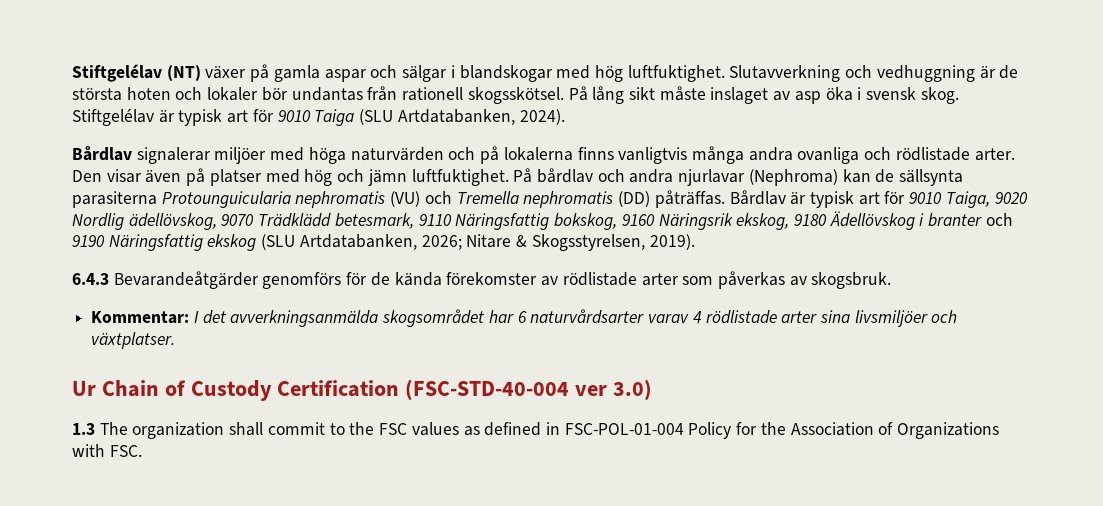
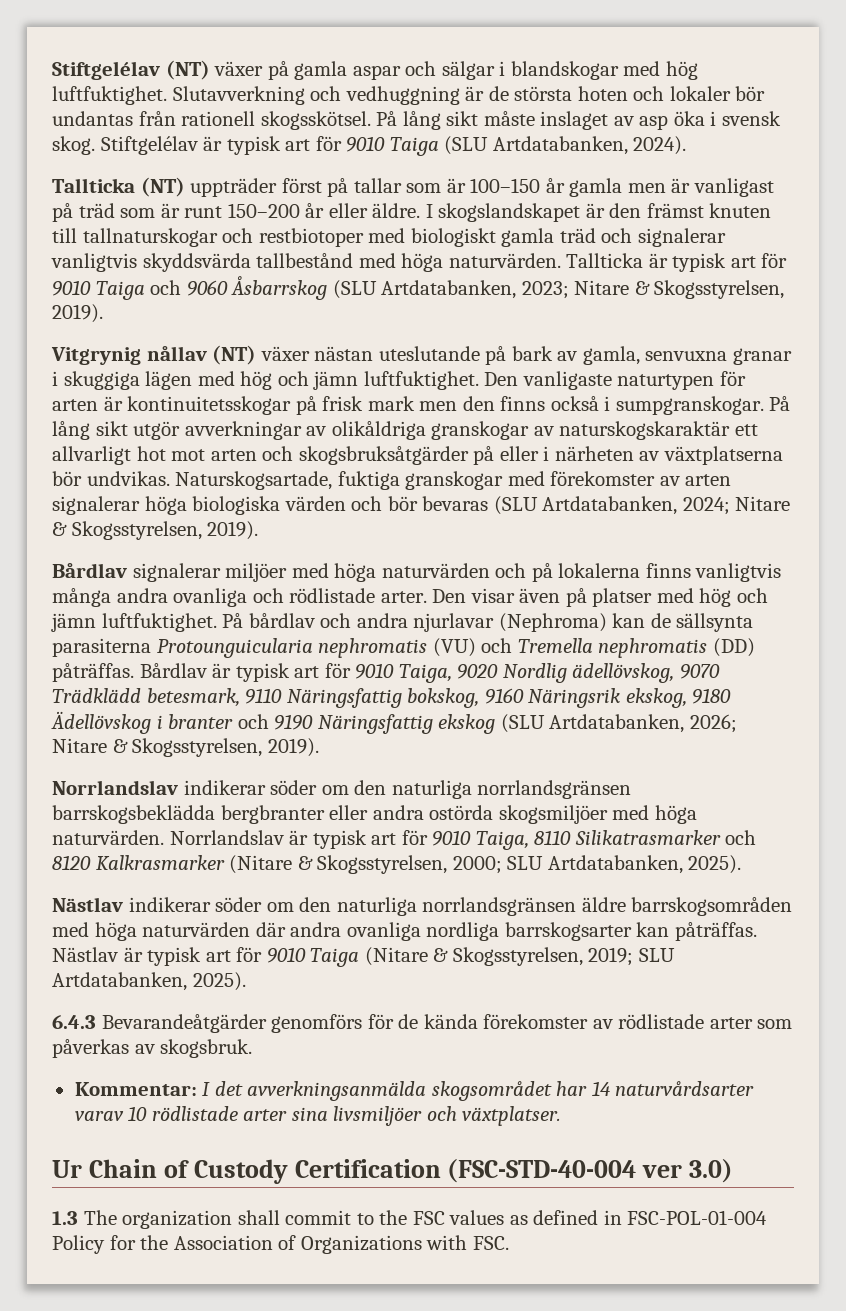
(565, 117) none -> [52,177,774,197] [52,203,772,222] [52,228,726,247] [51,253,788,272] [52,276,785,300] [52,304,103,323] [51,345,792,365] [52,371,746,390] [52,396,791,415] [52,421,758,440] [52,446,783,465] [52,471,732,490] [52,496,791,515] [52,521,259,540] // Tallticka (NT) uppträder först på tallar som är 100–150 år gamla men är vanligast på träd som är runt 150–200 år eller äldre. I skogslandskapet är den främst knuten till tallnaturskogar och restbiotoper med biologiskt gamla träd och signalerar vanligtvis skyddsvärda tallbestånd med höga naturvärden. Tallticka är typisk art för 9010 Taiga och 9060 Åsbarrskog (SLU Artdatabanken, 2023; Nitare & Skogsstyrelsen, 2019). // Vitgrynig nållav (NT) växer nästan uteslutande på bark av gamla, senvuxna granar i skuggiga lägen med hög och jämn luftfuktighet. Den vanligaste naturtypen för arten är kontinuitetsskogar på frisk mark men den finns också i sumpgranskogar. På lång sikt utgör avverkningar av olikåldriga granskogar av naturskogskaraktär ett allvarligt hot mot arten och skogsbruksåtgärder på eller i närheten av växtplatserna bör undvikas. Naturskogsartade, fuktiga granskogar med förekomster av arten signalerar höga biologiska värden och bör bevaras (SLU Artdatabanken, 2024; Nitare & Skogsstyrelsen, 2019).
(695, 242) none -> [52,780,632,799] [52,805,697,824] [52,830,757,850] [52,855,742,874] [52,897,793,916] [52,922,757,941] [52,947,675,967] [52,972,246,991] // Norrlandslav indikerar söder om den naturliga norrlandsgränsen barrskogsbeklädda bergbranter eller andra ostörda skogsmiljöer med höga naturvärden. Norrlandslav är typisk art för 9010 Taiga, 8110 Silikatrasmarker och 8120 Kalkrasmarker (Nitare & Skogsstyrelsen, 2000; SLU Artdatabanken, 2025). // Nästlav indikerar söder om den naturliga norrlandsgränsen äldre barrskogsområden med höga naturvärden där andra ovanliga nordliga barrskogsarter kan påträffas. Nästlav är typisk art för 9010 Taiga (Nitare & Skogsstyrelsen, 2019; SLU Artdatabanken, 2025).
[517,311,527,323] 6 -> [591,1081,610,1096] 14
[692,311,702,323] 4 -> [128,1106,148,1121] 10

